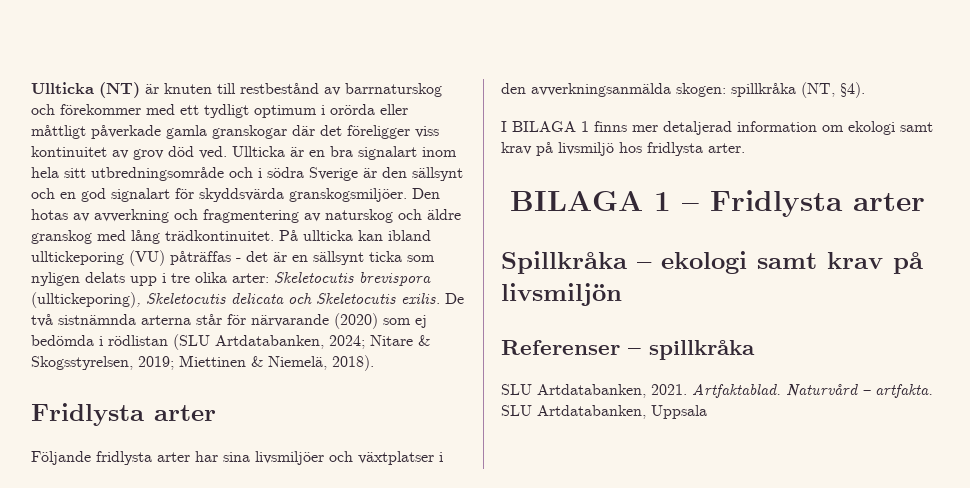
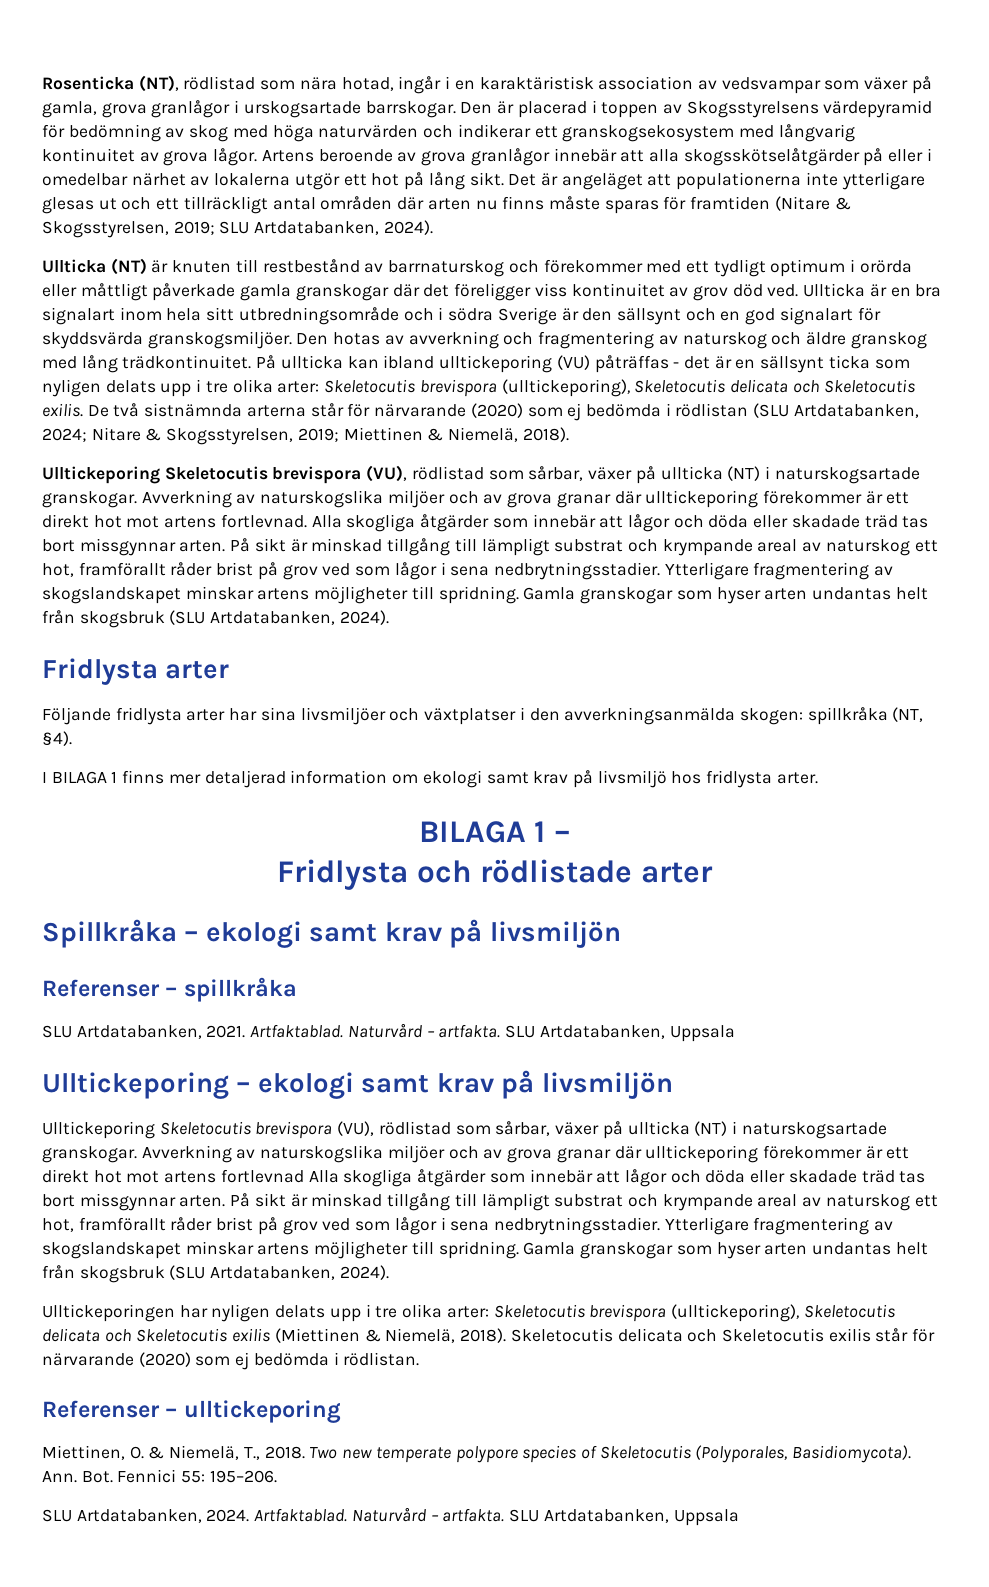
(31, 88) none -> [42,75,932,94] [42,100,933,118] [42,124,855,142] [42,148,932,166] [42,172,925,190] [42,196,851,214] [42,220,433,238] Rosenticka (NT), rödlistad som nära hotad, ingår i en karaktäristisk association av vedsvampar som växer på gamla, grova granlågor i urskogsartade barrskogar. Den är placerad i toppen av Skogsstyrelsens värdepyramid för bedömning av skog med höga naturvärden och indikerar ett granskogsekosystem med långvarig kontinuitet av grova lågor. Artens beroende av grova granlågor innebär att alla skogsskötselåtgärder på eller i omedelbar närhet av lokalerna utgör ett hot på lång sikt. Det är angeläget att populationerna inte ytterligare glesas ut och ett tillräckligt antal områden där arten nu finns måste sparas för framtiden (Nitare & Skogsstyrelsen, 2019; SLU Artdatabanken, 2024). //
(374, 363) none -> [42,465,920,484] [42,490,910,508] [42,514,929,532] [42,538,938,556] [42,562,894,580] [42,586,928,604] [42,610,389,628] // Ulltickeporing Skeletocutis brevispora (VU), rödlistad som sårbar, växer på ullticka (NT) i naturskogsartade granskogar. Avverkning av naturskogslika miljöer och av grova granar där ulltickeporing förekommer är ett direkt hot mot artens fortlevnad. Alla skogliga åtgärder som innebär att lågor och döda eller skadade träd tas bort missgynnar arten. På sikt är minskad tillgång till lämpligt substrat och krympande areal av naturskog ett hot, framförallt råder brist på grov ved som lågor i sena nedbrytningsstadier. Ytterligare fragmentering av skogslandskapet minskar artens möjligheter till spridning. Gamla granskogar som hyser arten undantas helt från skogsbruk (SLU Artdatabanken, 2024).
[710,190,843,217] Fridlysta -> [277,859,633,890] // Fridlysta och rödlistade
(707, 412) none -> [42,1070,673,1099] [42,1121,887,1139] [42,1145,910,1163] [42,1169,926,1187] [42,1193,938,1211] [42,1217,894,1235] [42,1241,928,1259] [42,1265,389,1283] [42,1304,895,1322] [42,1328,936,1343] [42,1352,420,1370] [42,1400,341,1423] [42,1445,912,1463] [42,1469,277,1483] [42,1507,739,1526] // Ulltickeporing – ekologi samt krav på livsmiljön // Ulltickeporing Skeletocutis brevispora (VU), rödlistad som sårbar, växer på ullticka (NT) i naturskogsartade granskogar. Avverkning av naturskogslika miljöer och av grova granar där ulltickeporing förekommer är ett direkt hot mot artens fortlevnad Alla skogliga åtgärder som innebär att lågor och döda eller skadade träd tas bort missgynnar arten. På sikt är minskad tillgång till lämpligt substrat och krympande areal av naturskog ett hot, framförallt råder brist på grov ved som lågor i sena nedbrytningsstadier. Ytterligare fragmentering av skogslandskapet minskar artens möjligheter till spridning. Gamla granskogar som hyser arten undantas helt från skogsbruk (SLU Artdatabanken, 2024). // Ulltickeporingen har nyligen delats upp i tre olika arter: Skeletocutis brevispora (ulltickeporing), Skeletocutis delicata och Skeletocutis exilis (Miettinen & Niemelä, 2018). Skeletocutis delicata och Skeletocutis exilis står för närvarande (2020) som ej bedömda i rödlistan. // Referenser – ulltickeporing // Miettinen, O. & Niemelä, T., 2018. Two new temperate polypore species of Skeletocutis (Polyporales, Basidiomycota). Ann. Bot. Fennici 55: 195–206. // SLU Artdatabanken, 2024. Artfaktablad. Naturvård – artfakta. SLU Artdatabanken, Uppsala

